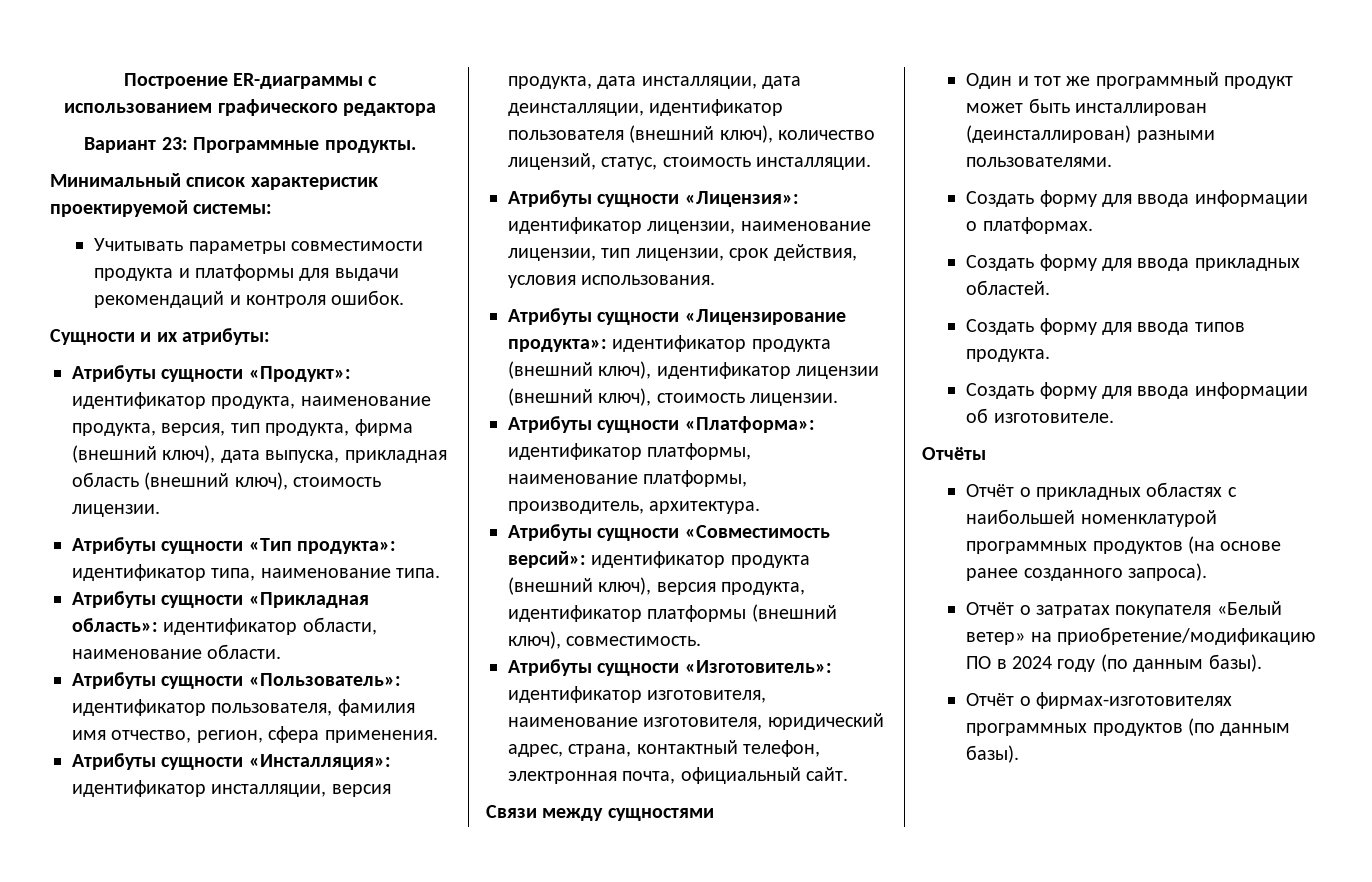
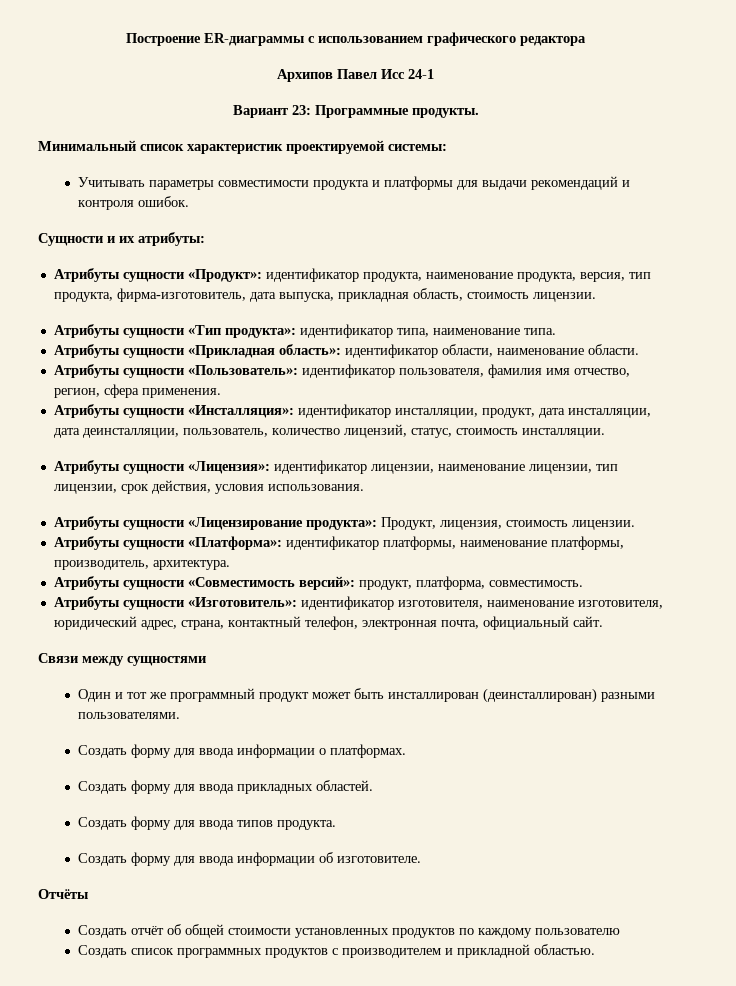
(436, 109) none -> [277,69,434,82] // Архипов Павел Исс 24-1
[354,419,413,436] [72,445,447,463] [72,472,288,490] фирма (внешний ключ), дата выпуска, прикладная область (внешний ключ), -> [116,288,463,302] фирма-изготовитель, дата выпуска, прикладная область,
[331,784,391,797] [508,76,592,89] версия продукта, -> [481,408,535,418] продукт,
[649,99,784,116] [508,125,773,143] идентификатор пользователя (внешний ключ), -> [182,428,268,437] пользователь,
[612,335,831,352] [508,361,880,379] [508,388,652,406] идентификатор продукта (внешний ключ), идентификатор лицензии (внешний ключ), -> [380,517,502,530] Продукт, лицензия,
[591,551,810,568] [508,577,806,595] [508,604,837,622] [508,631,561,649] идентификатор продукта (внешний ключ), версия продукта, идентификатор платформы (внешний ключ), -> [358,576,485,590] продукт, платформа,
[966,482,1237,500] [966,509,1217,527] [966,536,1282,554] [966,563,1207,581] [966,601,1282,618] [966,627,1315,645] [966,654,1262,672] [966,692,1232,709] [966,718,1291,736] [966,745,1020,763] Отчёт о прикладных областях с наибольшей номенклатурой программных продуктов (на основе ранее созданного запроса). // Отчёт о затратах покупателя «Белый ветер» на приобретение/модификацию ПО в 2024 году (по данным базы). // Отчёт о фирмах-изготовителях программных продуктов (по данным базы). -> [78,924,621,938] [78,944,596,958] Создать отчёт об общей стоимости установленных продуктов по каждому пользователю // Создать список программных продуктов с производителем и прикладной областью.

